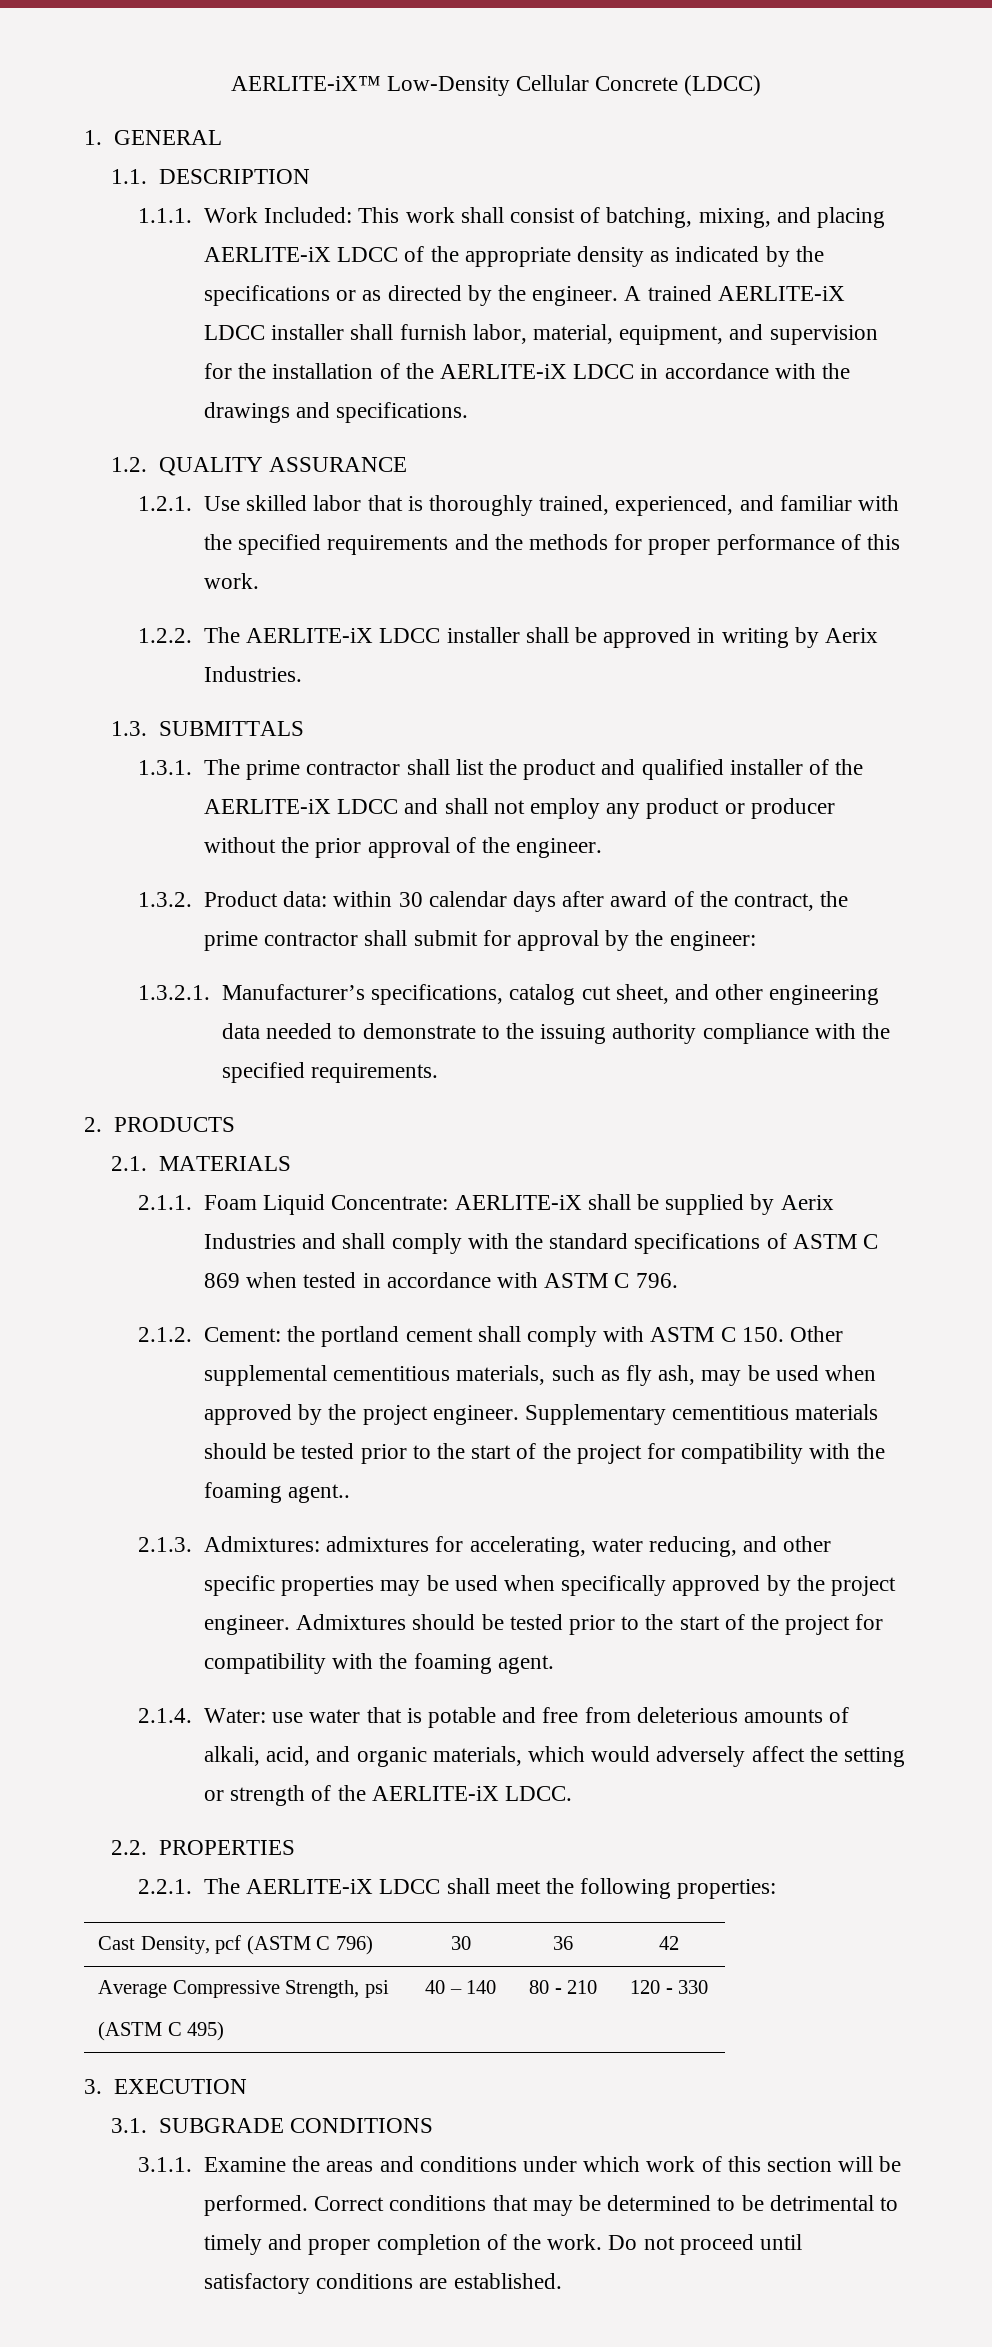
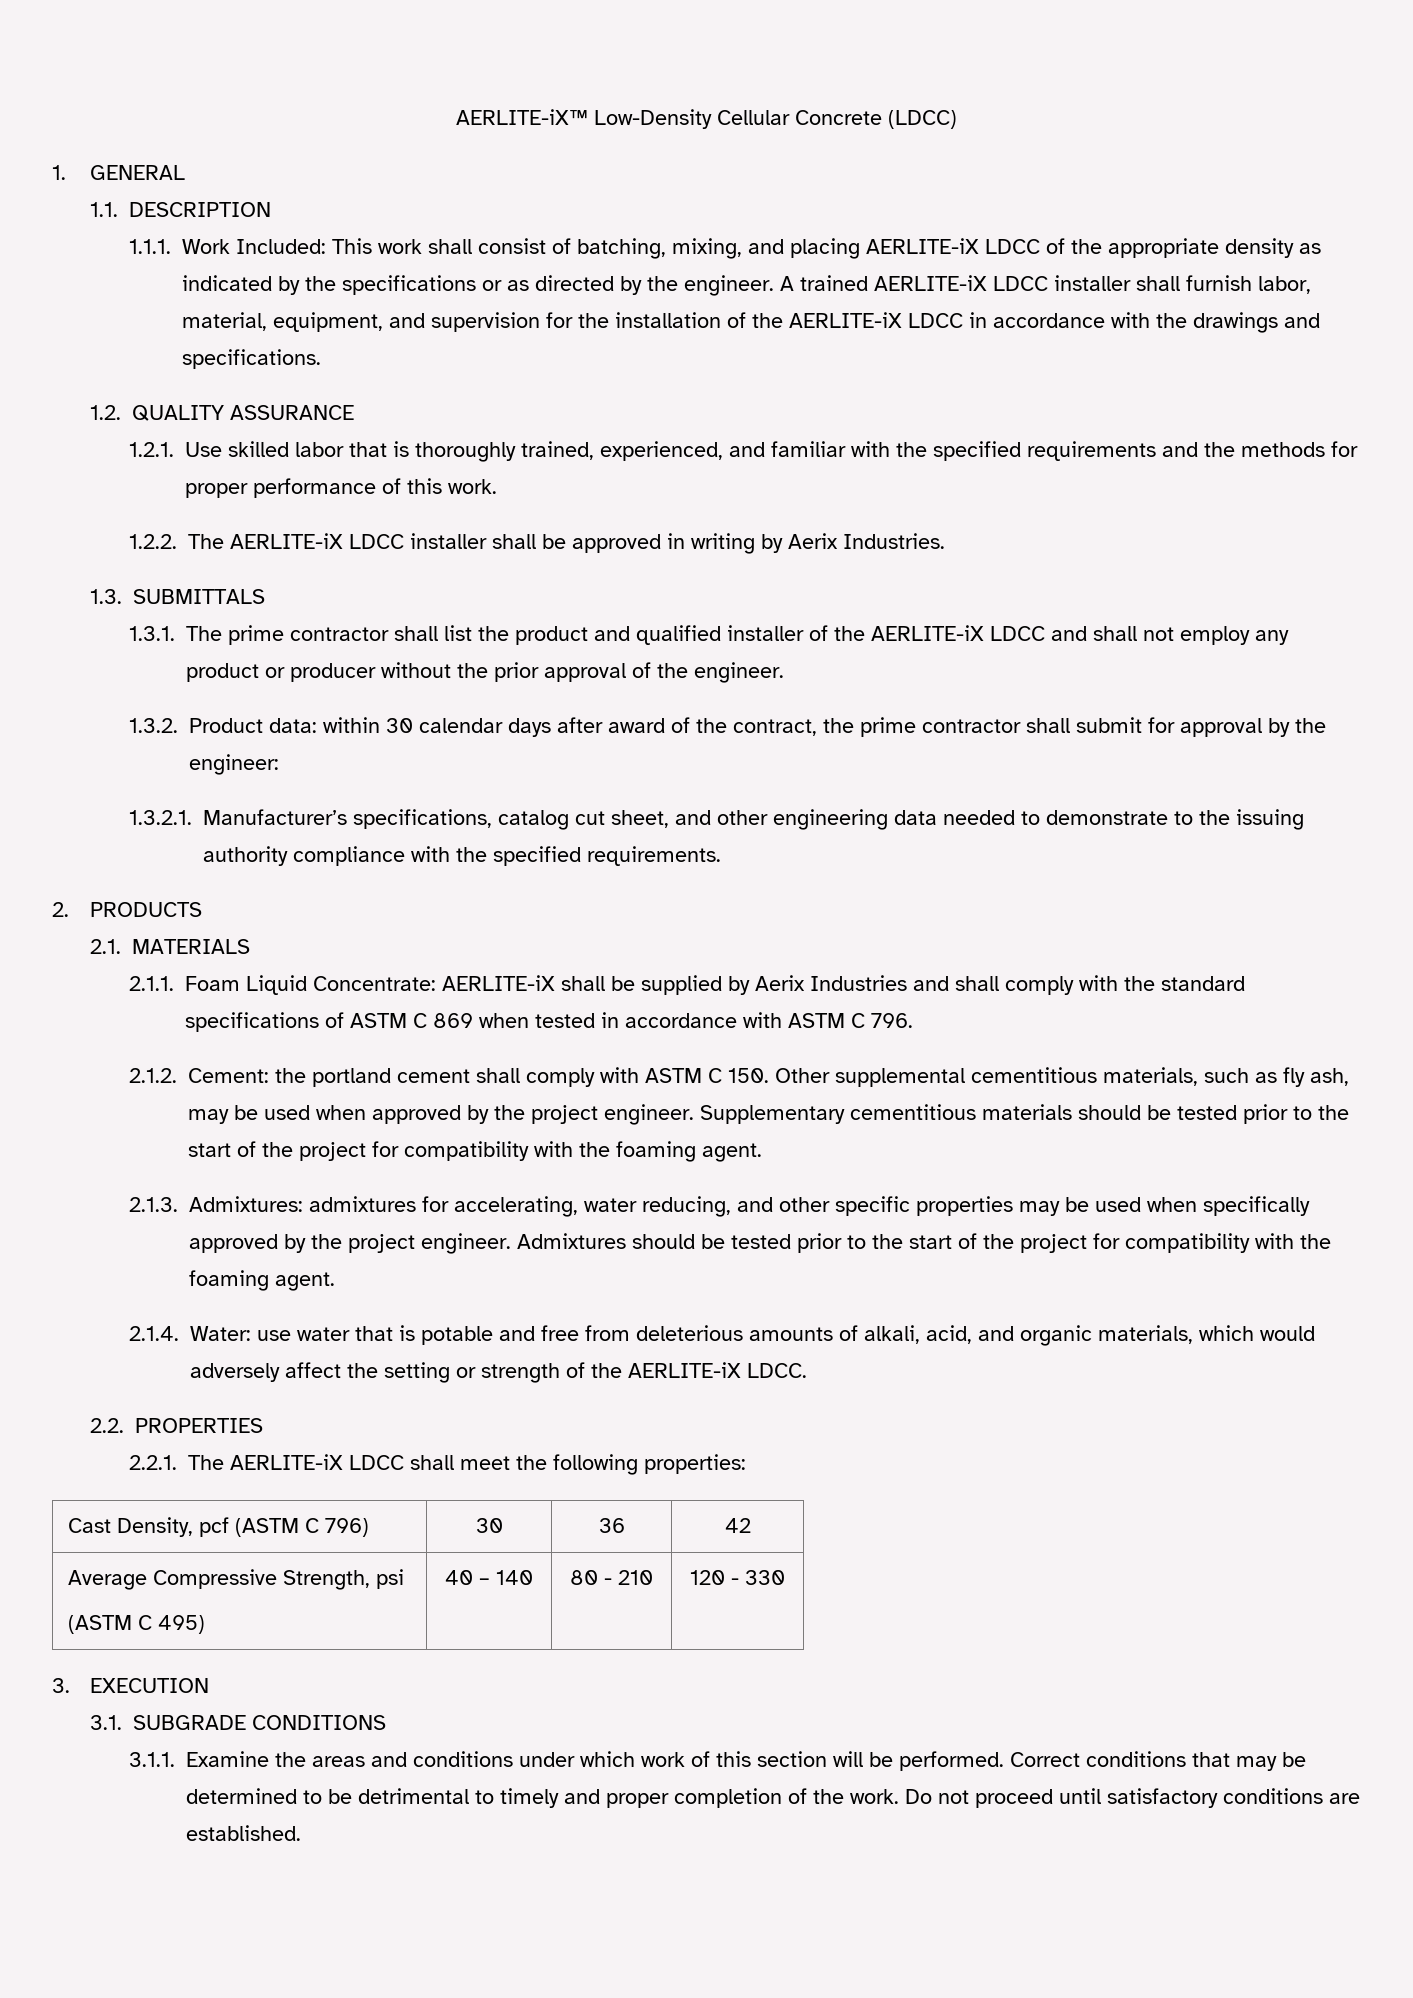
[288,1484,351,1503] agent.. -> [701,1143,762,1162] agent.

